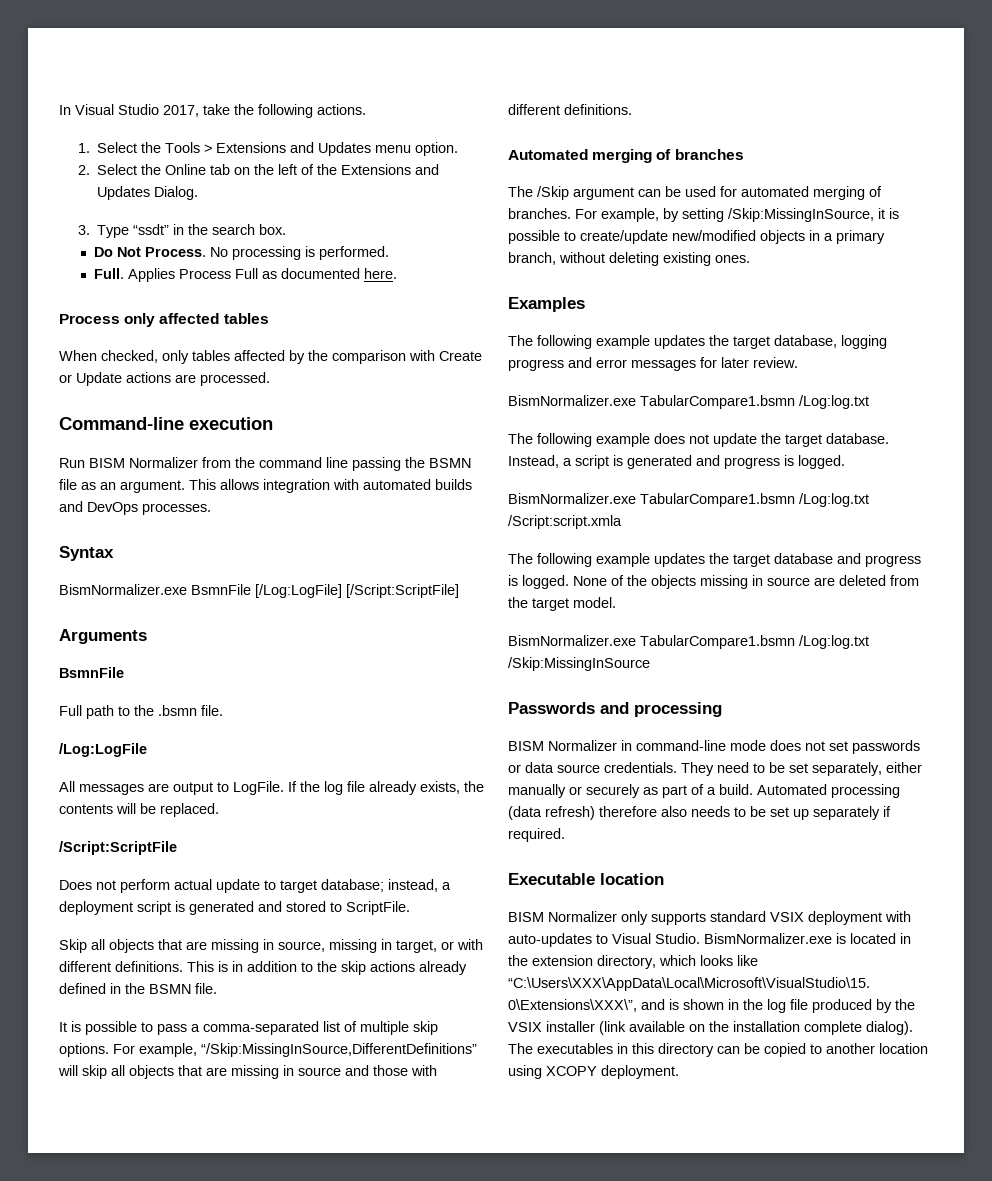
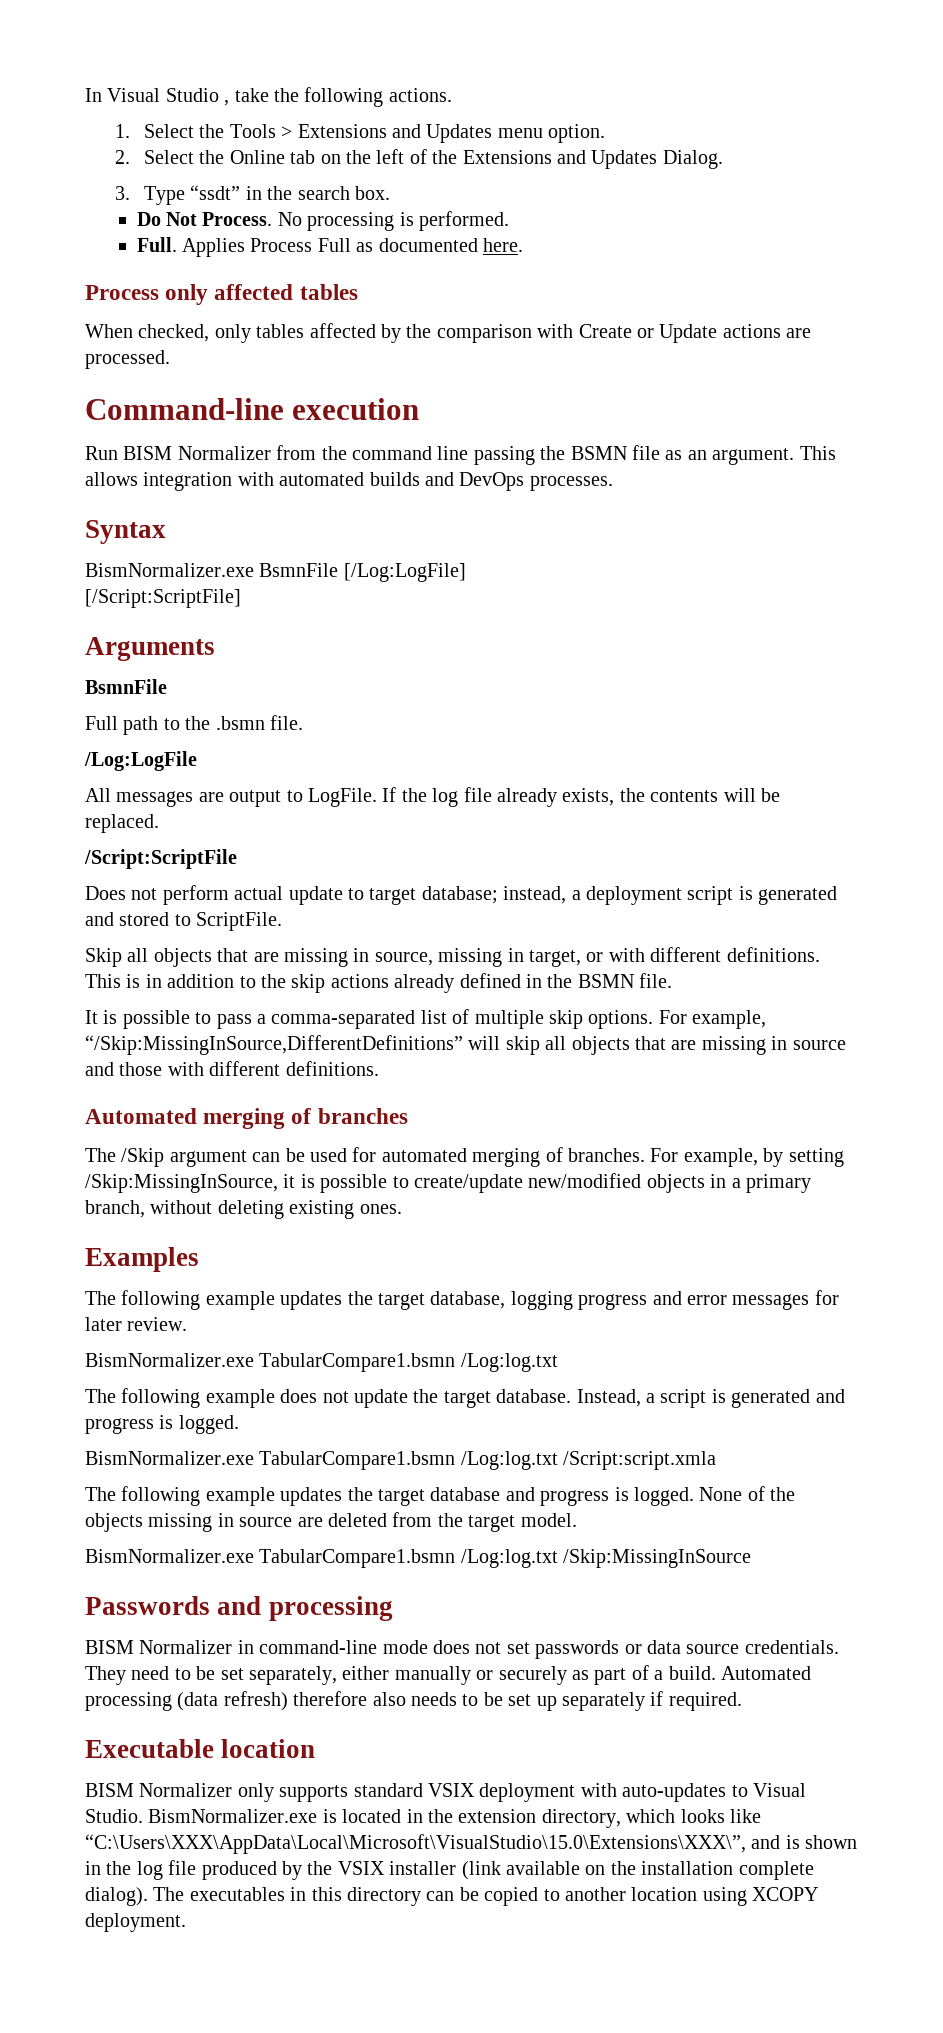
[163,105,199,117] 2017, -> [224,100,230,106] ,
(342, 591) none -> (466, 572) //

